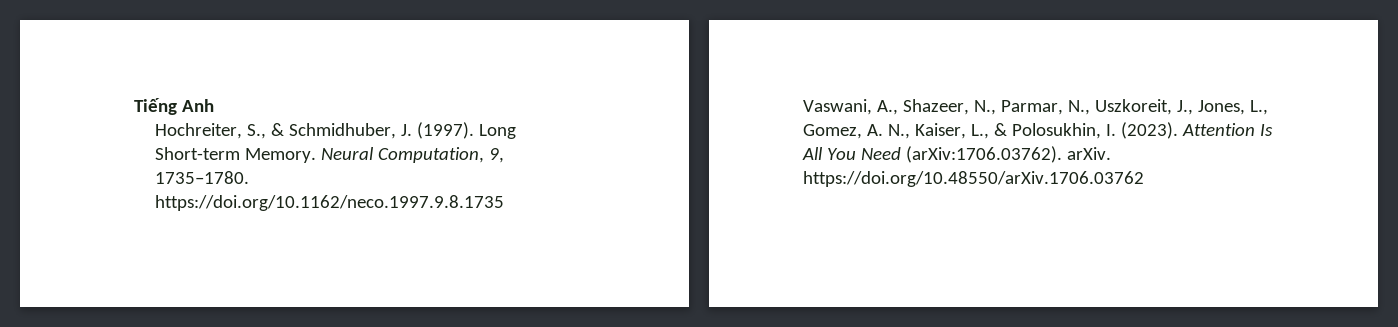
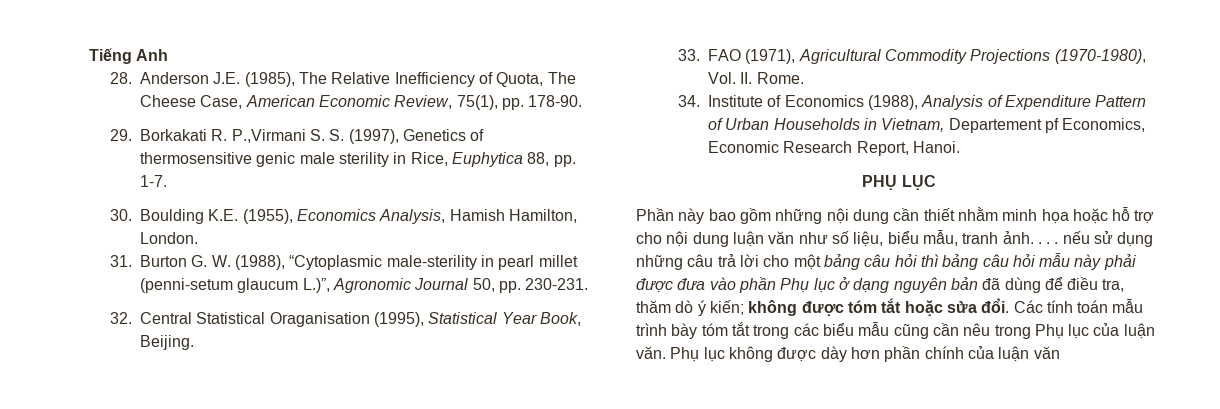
[154,122,516,139] [154,147,504,163] [154,171,249,184] [154,195,504,211] [803,99,1268,115] [803,122,1273,139] [802,146,1111,163] [803,171,1144,187] Hochreiter, S., & Schmidhuber, J. (1997). Long Short-term Memory. Neural Computation, 9, 1735–1780. https://doi.org/10.1162/neco.1997.9.8.1735 // Vaswani, A., Shazeer, N., Parmar, N., Uszkoreit, J., Jones, L., Gomez, A. N., Kaiser, L., & Polosukhin, I. (2023). Attention Is All You Need (arXiv:1706.03762). arXiv. https://doi.org/10.48550/arXiv.1706.03762 -> [110,72,576,87] [140,95,583,110] [110,129,485,144] [140,152,576,167] [140,175,168,187] [110,209,578,224] [140,232,199,244] [110,255,578,270] [140,278,589,293] [110,312,582,327] [140,335,195,350] [678,49,1146,64] [708,72,804,84] [678,95,1147,110] [708,118,1146,133] [708,141,961,156] [862,175,936,190] [636,207,1155,224] [636,230,1154,247] [636,253,1136,270] [636,277,1125,293] [636,298,1144,316] [636,322,1155,339] [636,346,1060,362] 28. Anderson J.E. (1985), The Relative Inefficiency of Quota, The Cheese Case, American Economic Review, 75(1), pp. 178-90. // 29. Borkakati R. P.,Virmani S. S. (1997), Genetics of thermosensitive genic male sterility in Rice, Euphytica 88, pp. 1-7. // 30. Boulding K.E. (1955), Economics Analysis, Hamish Hamilton, London. // 31. Burton G. W. (1988), “Cytoplasmic male-sterility in pearl millet (penni-setum glaucum L.)”, Agronomic Journal 50, pp. 230-231. // 32. Central Statistical Oraganisation (1995), Statistical Year Book, Beijing. // 33. FAO (1971), Agricultural Commodity Projections (1970-1980), Vol. II. Rome. // 34. Institute of Economics (1988), Analysis of Expenditure Pattern of Urban Households in Vietnam, Departement pf Economics, Economic Research Report, Hanoi. // PHỤ LỤC // Phần này bao gồm những nội dung cần thiết nhằm minh họa hoặc hỗ trợ cho nội dung luận văn như số liệu, biểu mẫu, tranh ảnh. . . . nếu sử dụng những câu trả lời cho một bảng câu hỏi thì bảng câu hỏi mẫu này phải được đưa vào phần Phụ lục ở dạng nguyên bản đã dùng để điều tra, thăm dò ý kiến; không được tóm tắt hoặc sửa đổi. Các tính toán mẫu trình bày tóm tắt trong các biểu mẫu cũng cần nêu trong Phụ lục của luận văn. Phụ lục không được dày hơn phần chính của luận văn

